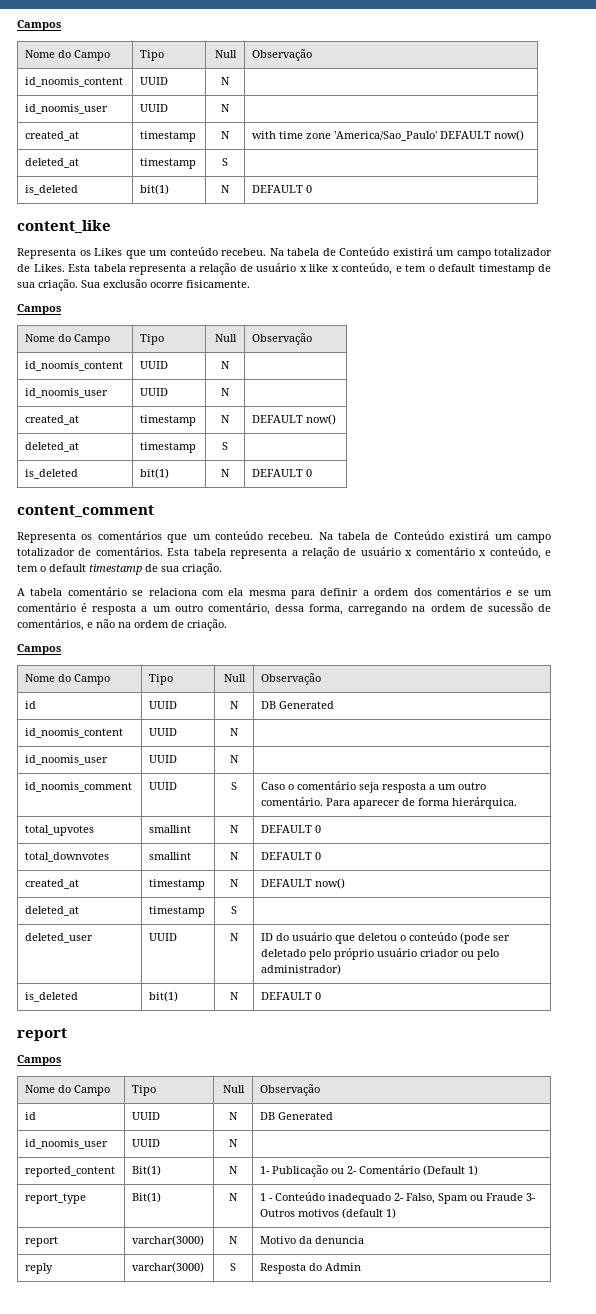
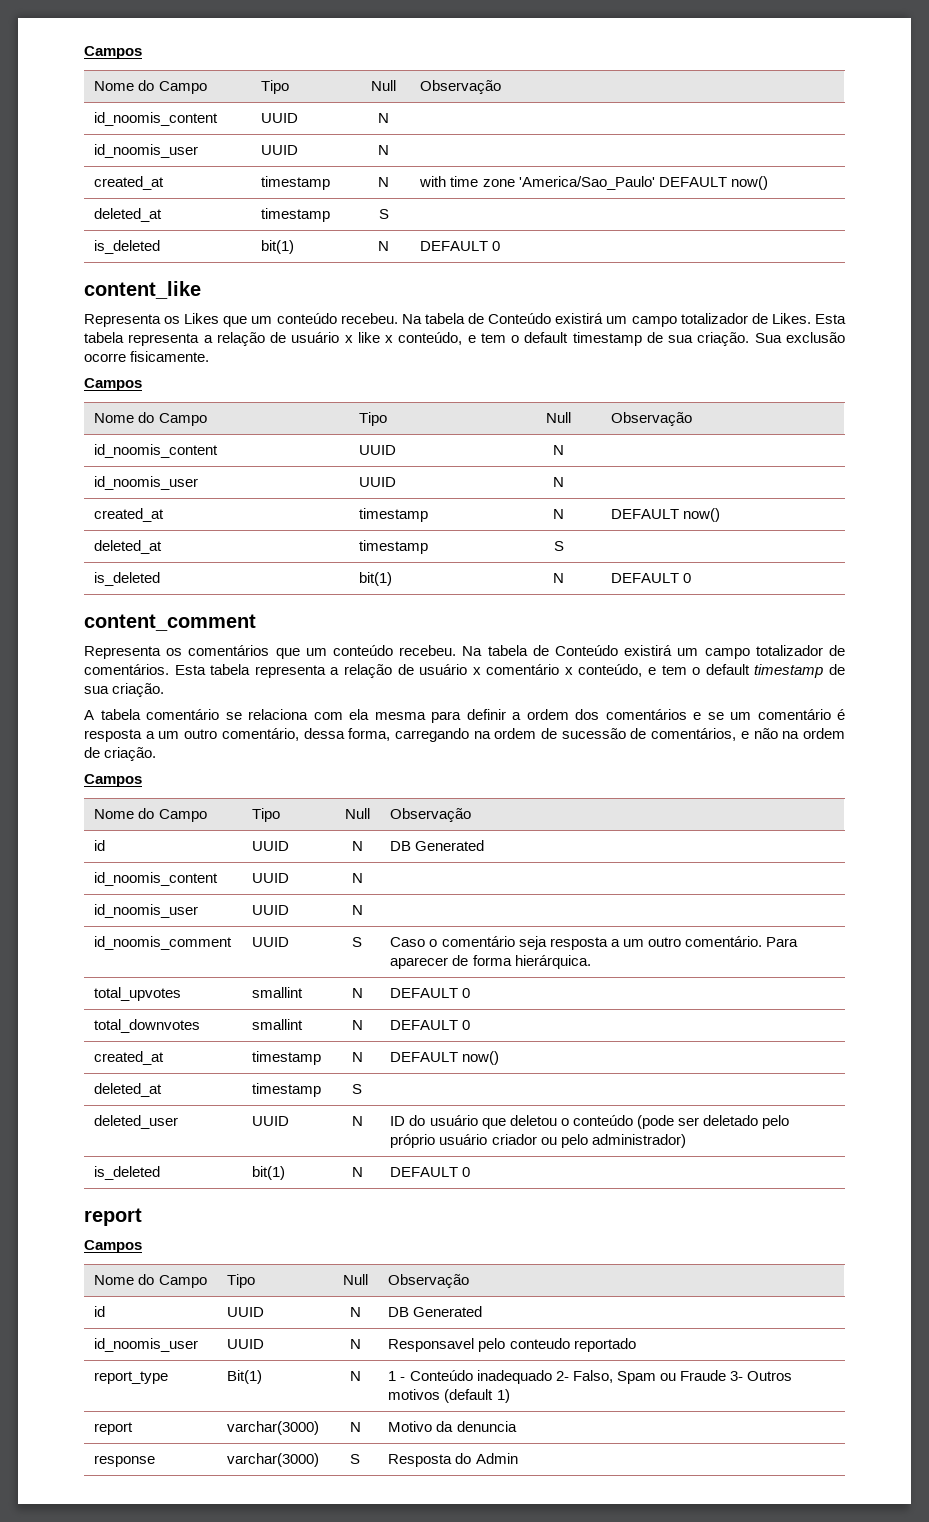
[25,1166,116,1177] [132,1165,162,1176] [229,1166,238,1174] [260,1165,479,1177] // reported_content | Bit(1) | N | 1- Publicação ou 2- Comentário (Default 1) -> [388,1338,636,1352] Responsavel pelo conteudo reportado
[25,1263,54,1274] reply -> [94,1455,156,1467] response

